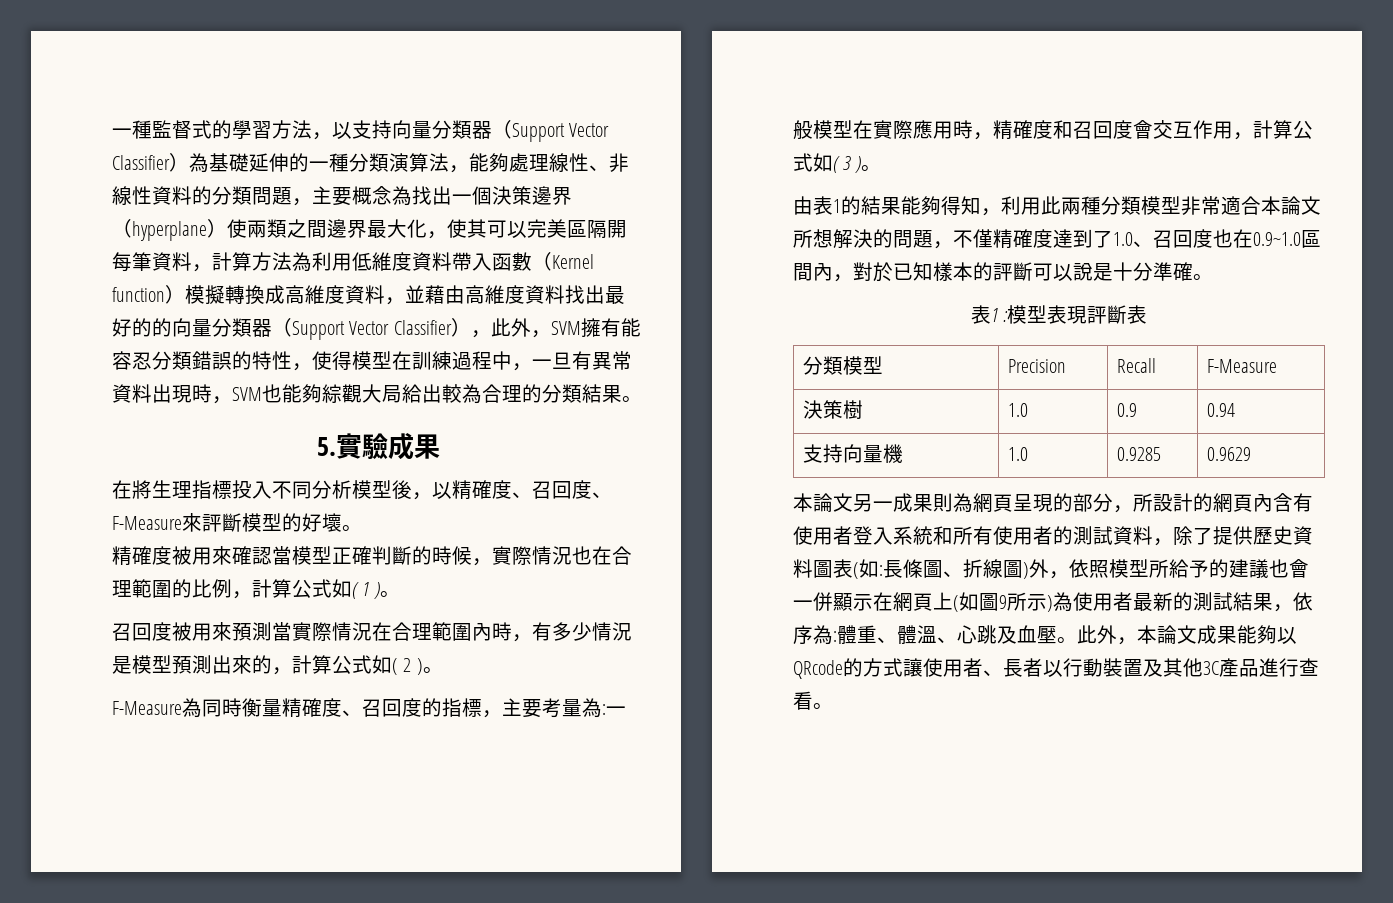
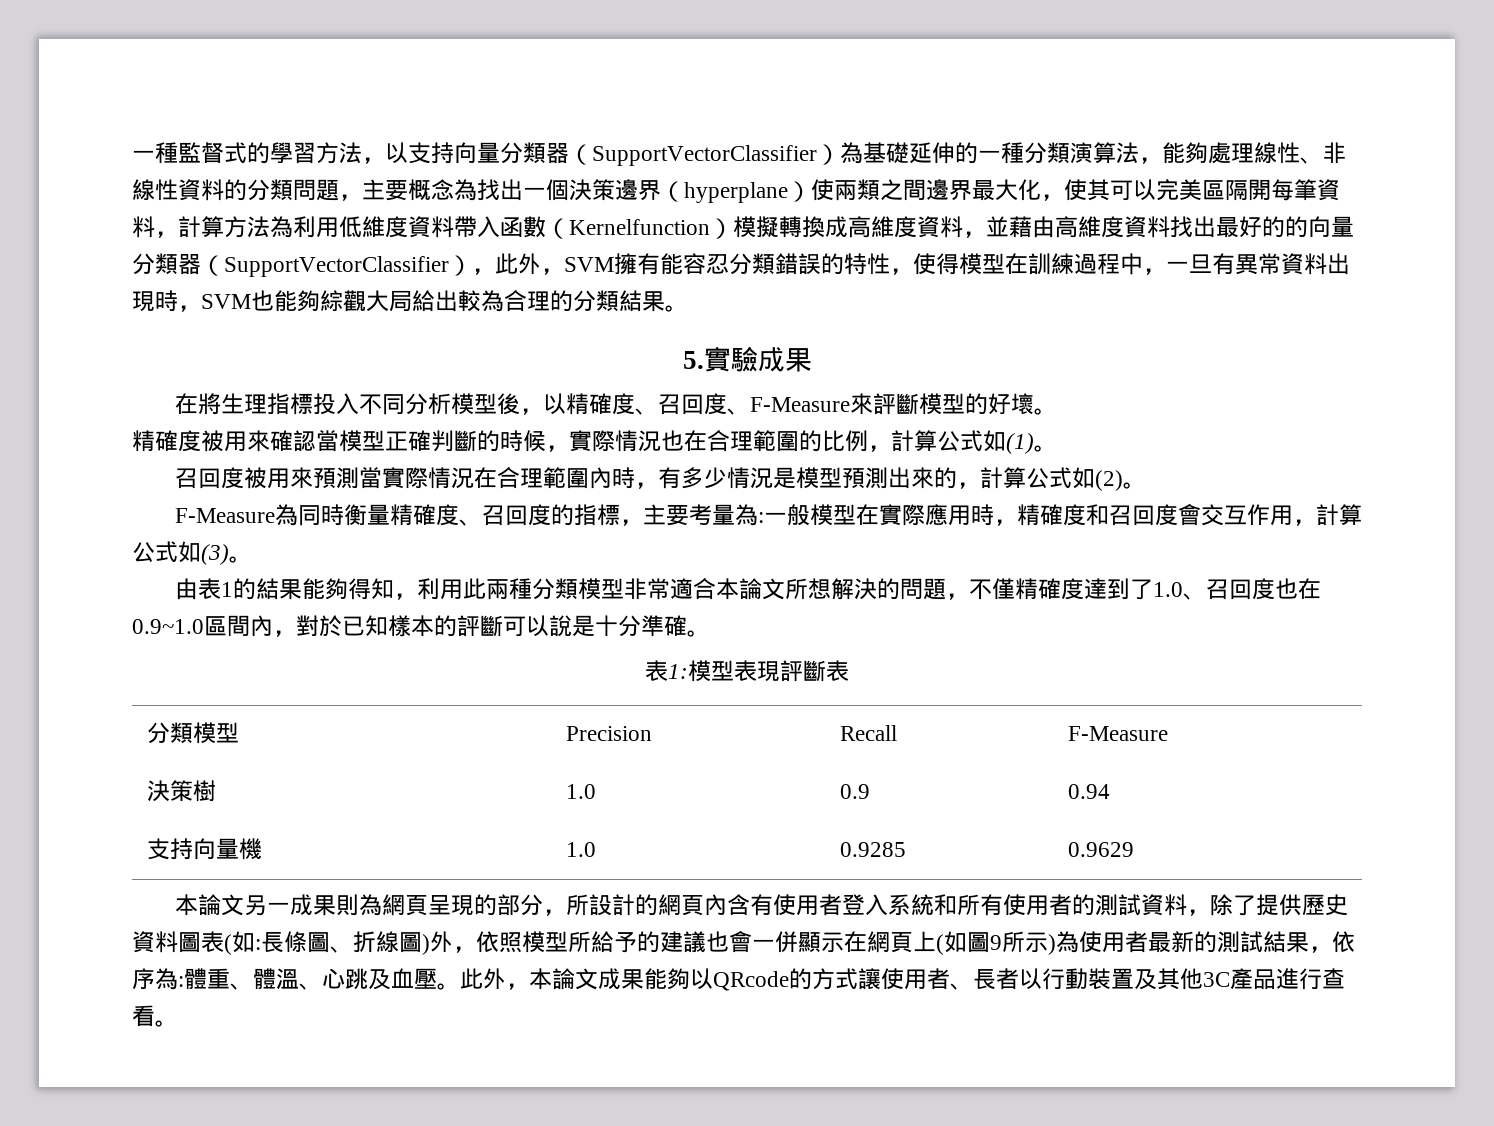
[512,123,610,142] [112,155,170,170] Support Vector Classifier -> [592,145,817,166] SupportVectorClassifier
[552,254,594,269] [112,287,165,302] Kernel function -> [569,219,710,235] Kernelfunction
[292,320,452,340] Support Vector Classifier -> [224,256,449,277] SupportVectorClassifier
[352,582,380,599] ( 1 ) -> [1006,433,1034,454] (1)
[392,658,423,675] ( 2 ) -> [1094,470,1123,491] (2)
[833,156,861,173] ( 3 ) -> [201,544,229,565] (3)
[990,308,1009,322] 1 : -> [668,664,688,679] 1:

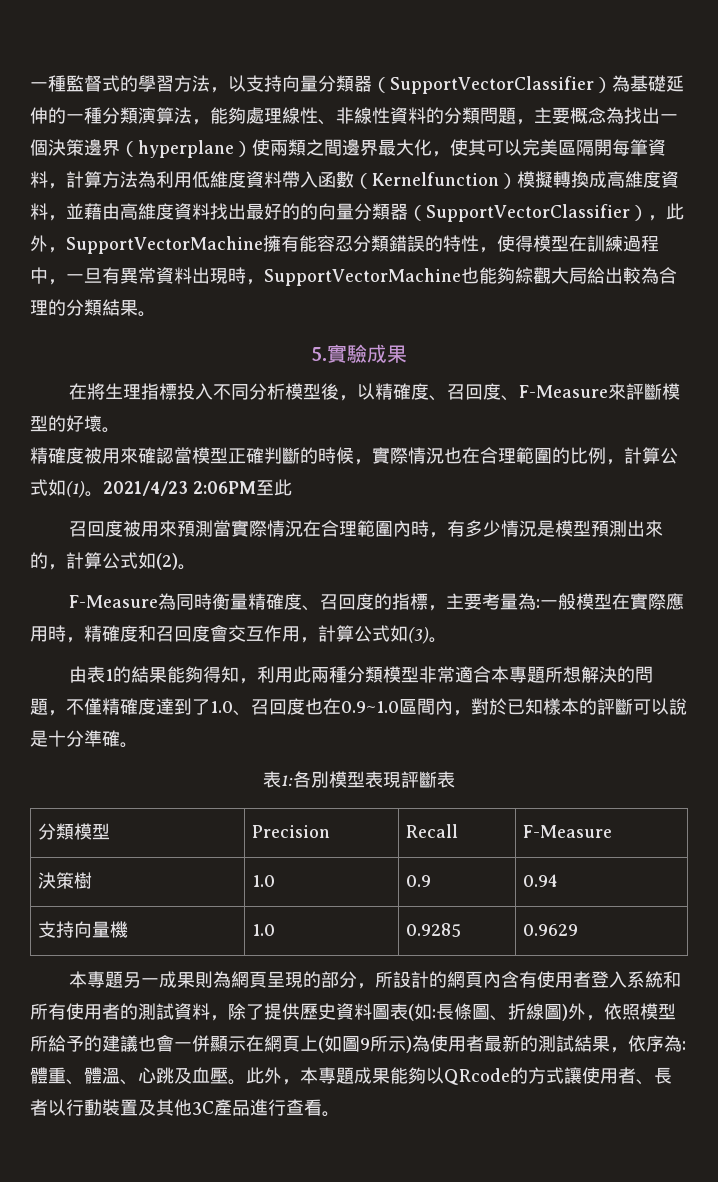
[564,257,614,272] SVM -> [66,236,263,254] SupportVectorMachine
[201,294,251,309] SVM -> [264,268,461,286] SupportVectorMachine
(1057, 448) none -> [103,479,292,496] 2021/4/23 2:06PM至此
[738,578,785,600] 論文 -> [508,666,545,683] 專題
(688, 671) none -> [293,771,329,788] 各別
[197,894,244,916] 論文 -> [86,971,123,988] 專題
[552,968,598,990] 論文 -> [318,1067,354,1084] 專題

